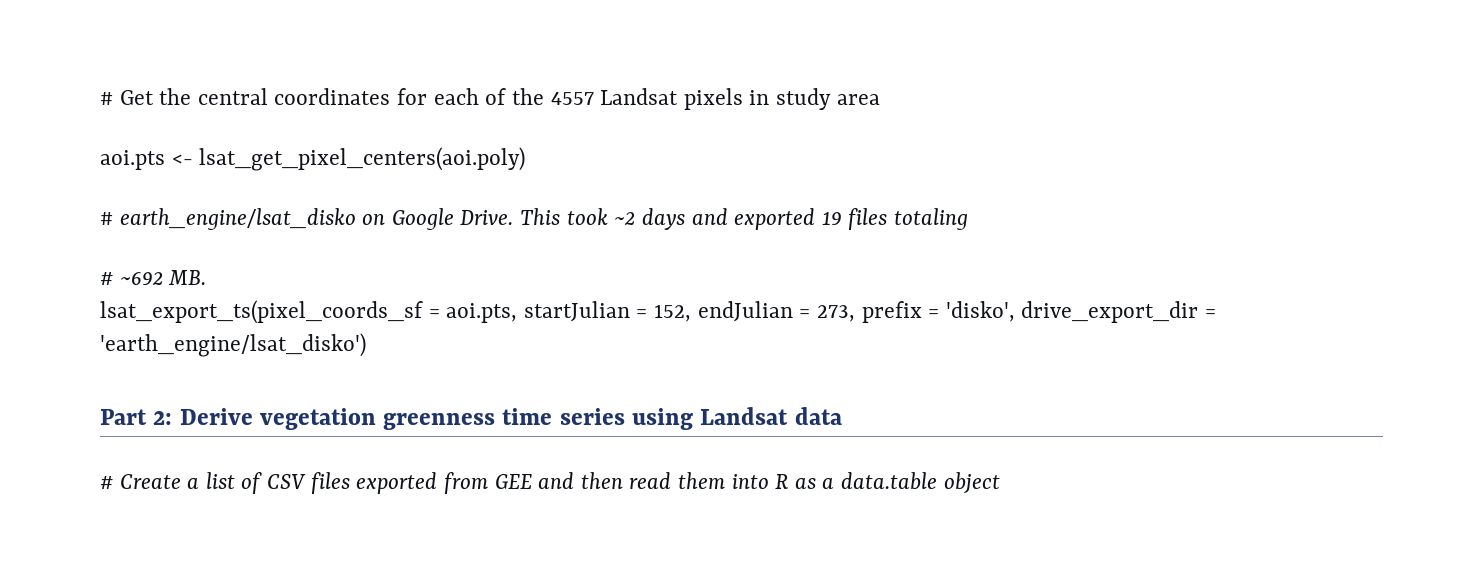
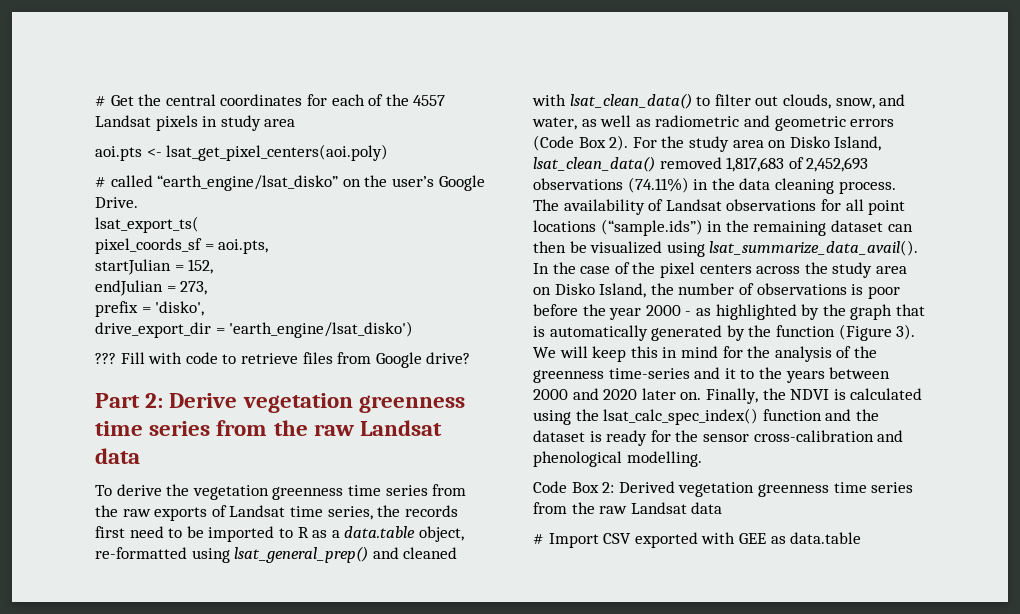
[119,208,968,230] [100,270,207,285] [100,300,423,324] earth_engine/lsat_disko on Google Drive. This took ~2 days and exported 19 files totaling // # ~692 MB. // lsat_export_ts(pixel_coords_sf -> [110,175,485,191] [95,197,138,208] [95,216,199,233] [95,238,202,254] called “earth_engine/lsat_disko” on the user’s Google Drive. // lsat_export_ts( // pixel_coords_sf
(518, 313) none -> (269, 246) //
(692, 313) none -> (214, 266) //
(855, 313) none -> (208, 288) //
(1015, 311) none -> (205, 308) //
(366, 345) none -> [95,352,471,368] // ??? Fill with code to retrieve files from Google drive?
[632,407,842,430] [100,472,1000,494] using Landsat data // # Create a list of CSV files exported from GEE and then read them into R as a data.table object -> [216,420,443,436] [95,448,140,464] [95,484,467,500] [95,505,458,521] [95,526,464,542] [95,546,458,563] [532,93,906,109] [532,115,895,131] [533,135,882,152] [533,156,869,172] [533,177,896,194] [533,199,906,215] [533,219,913,236] [533,240,919,257] [533,262,907,278] [533,283,900,299] [533,304,925,320] [533,324,916,341] [533,346,877,362] [533,367,891,383] [533,388,923,404] [533,408,879,425] [533,430,904,446] [533,451,702,467] [533,481,914,497] [533,502,723,514] [533,532,862,548] from the raw Landsat data // To derive the vegetation greenness time series from the raw exports of Landsat time series, the records first need to be imported to R as a data.table object, re-formatted using lsat_general_prep() and cleaned with lsat_clean_data() to filter out clouds, snow, and water, as well as radiometric and geometric errors (Code Box 2). For the study area on Disko Island, lsat_clean_data() removed 1,817,683 of 2,452,693 observations (74.11%) in the data cleaning process. The availability of Landsat observations for all point locations (“sample.ids”) in the remaining dataset can then be visualized using lsat_summarize_data_avail(). In the case of the pixel centers across the study area on Disko Island, the number of observations is poor before the year 2000 - as highlighted by the graph that is automatically generated by the function (Figure 3). We will keep this in mind for the analysis of the greenness time-series and it to the years between 2000 and 2020 later on. Finally, the NDVI is calculated using the lsat_calc_spec_index() function and the dataset is ready for the sensor cross-calibration and phenological modelling. // Code Box 2: Derived vegetation greenness time series from the raw Landsat data // # Import CSV exported with GEE as data.table

